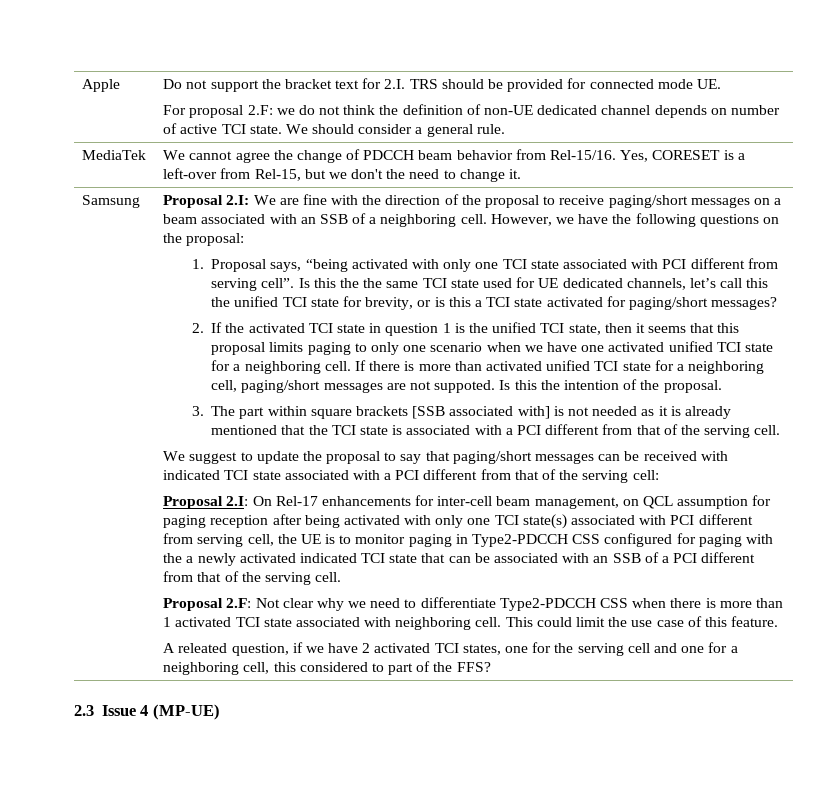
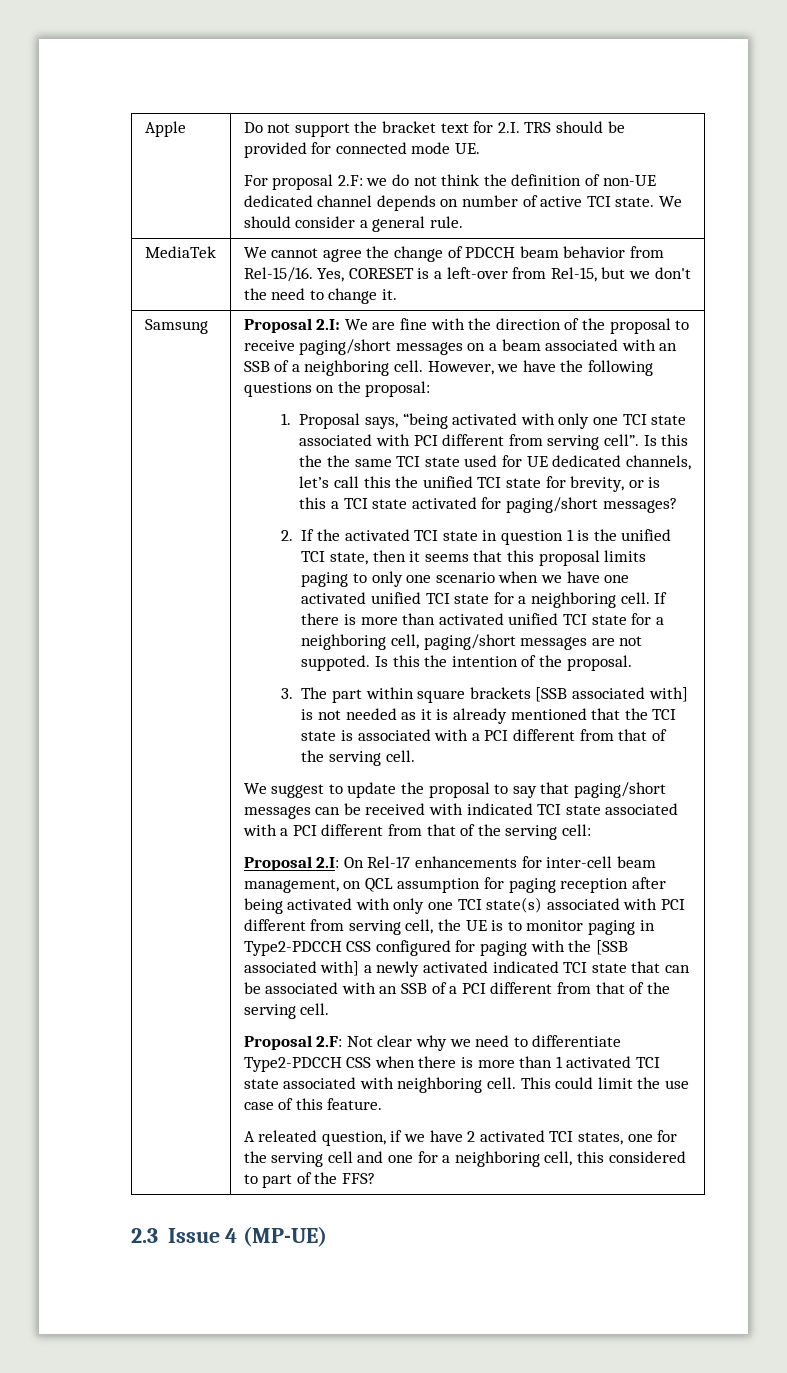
(183, 558) none -> [595,940,628,955] [243,961,360,976] [SSB associated with]

